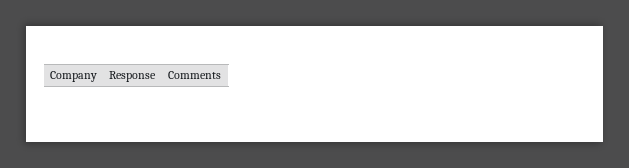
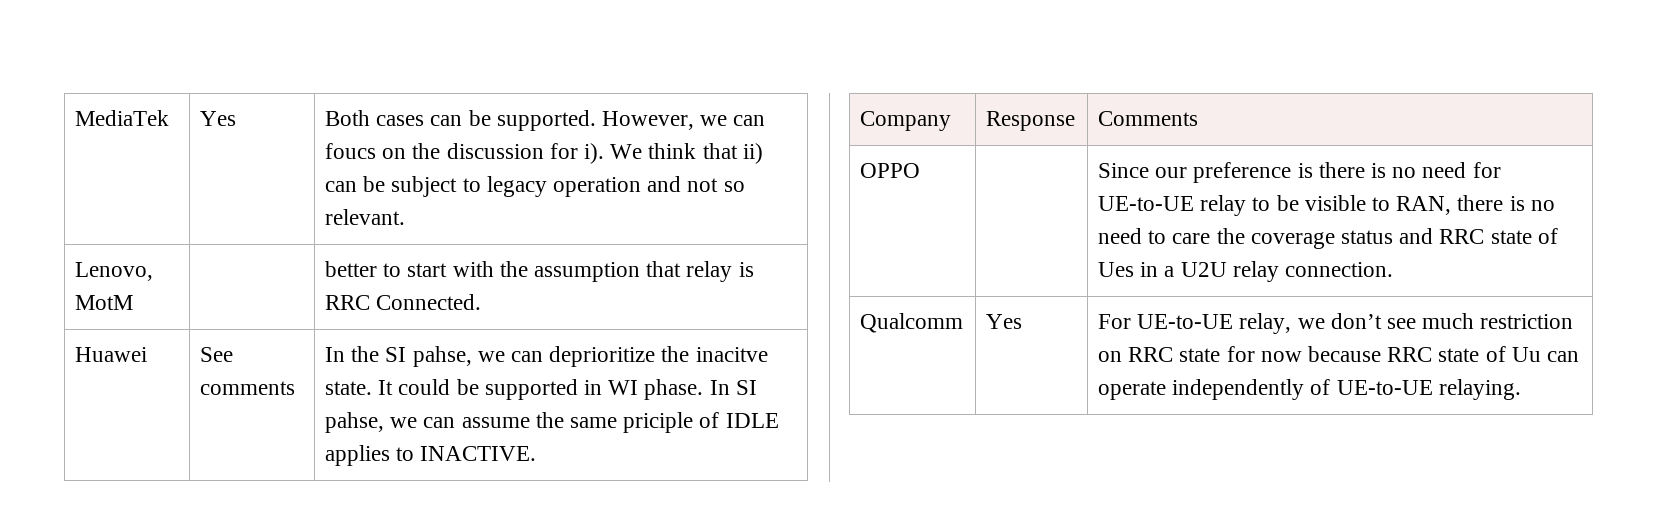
[49,71,97,82] [108,71,156,82] [167,71,221,79] Company | Response | Comments -> [75,110,170,126] [200,111,237,126] [325,110,766,131] [325,143,763,164] [325,176,745,197] [325,209,406,225] [75,262,154,281] [75,295,134,310] [325,261,754,282] [325,294,482,310] [75,347,148,362] [200,347,234,362] [200,381,296,395] [325,346,768,367] [325,379,757,400] [325,412,779,433] [325,445,537,466] [860,111,952,131] [986,111,1076,131] [1098,111,1199,126] [860,163,921,178] [1098,162,1501,183] [1098,195,1555,216] [1098,228,1558,249] [1098,261,1394,282] [860,313,964,333] [986,314,1023,329] [1098,313,1574,334] [1098,346,1580,362] [1098,379,1521,400] MediaTek | Yes | Both cases can be supported. However, we can foucs on the discussion for i). We think that ii) can be subject to legacy operation and not so relevant. // Lenovo, MotM | | better to start with the assumption that relay is RRC Connected. // Huawei | See comments | In the SI pahse, we can deprioritize the inacitve state. It could be supported in WI phase. In SI pahse, we can assume the same priciple of IDLE applies to INACTIVE. // Company | Response | Comments // OPPO | | Since our preference is there is no need for UE-to-UE relay to be visible to RAN, there is no need to care the coverage status and RRC state of Ues in a U2U relay connection. // Qualcomm | Yes | For UE-to-UE relay, we don’t see much restriction on RRC state for now because RRC state of Uu can operate independently of UE-to-UE relaying.

